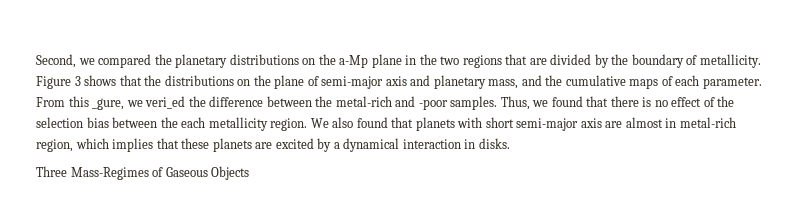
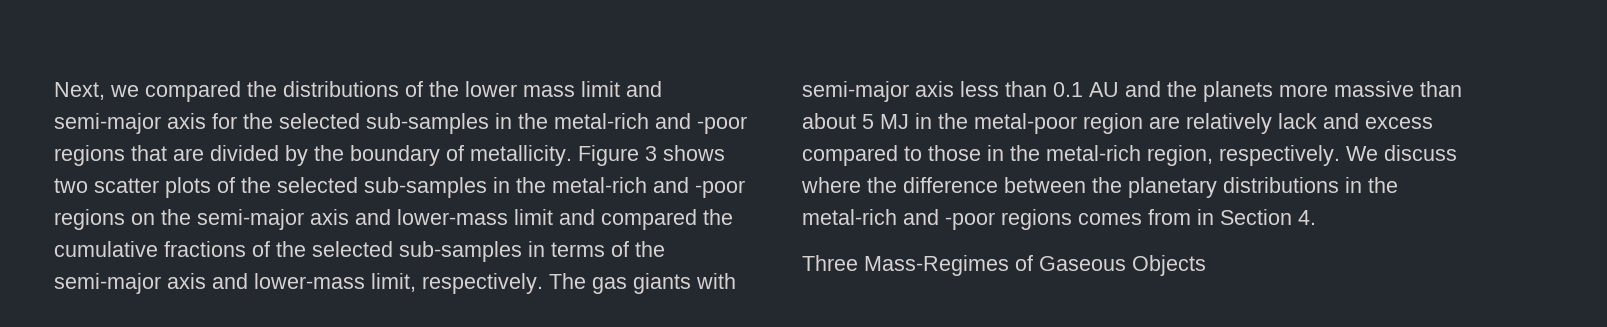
[36,54,76,68] Second, -> [54,82,105,100] Next,
[175,54,460,68] planetary distributions on the a-Mp plane in the two -> [283,81,662,97] [54,113,747,134] distributions of the lower mass limit and semi-major axis for the selected sub-samples in the metal-rich and -poor
[119,75,762,89] [36,96,735,110] [36,117,736,131] [36,138,510,152] that the distributions on the plane of semi-major axis and planetary mass, and the cumulative maps of each parameter. From this _gure, we veri_ed the difference between the metal-rich and -poor samples. Thus, we found that there is no effect of the selection bias between the each metallicity region. We also found that planets with short semi-major axis are almost in metal-rich region, which implies that these planets are excited by a dynamical interaction in disks. -> [54,177,745,198] [54,209,733,230] [54,241,665,262] [54,273,736,294] [802,81,1462,102] [802,113,1433,134] [802,145,1457,166] [801,177,1398,198] [802,209,1316,230] two scatter plots of the selected sub-samples in the metal-rich and -poor regions on the semi-major axis and lower-mass limit and compared the cumulative fractions of the selected sub-samples in terms of the semi-major axis and lower-mass limit, respectively. The gas giants with semi-major axis less than 0.1 AU and the planets more massive than about 5 MJ in the metal-poor region are relatively lack and excess compared to those in the metal-rich region, respectively. We discuss where the difference between the planetary distributions in the metal-rich and -poor regions comes from in Section 4.

